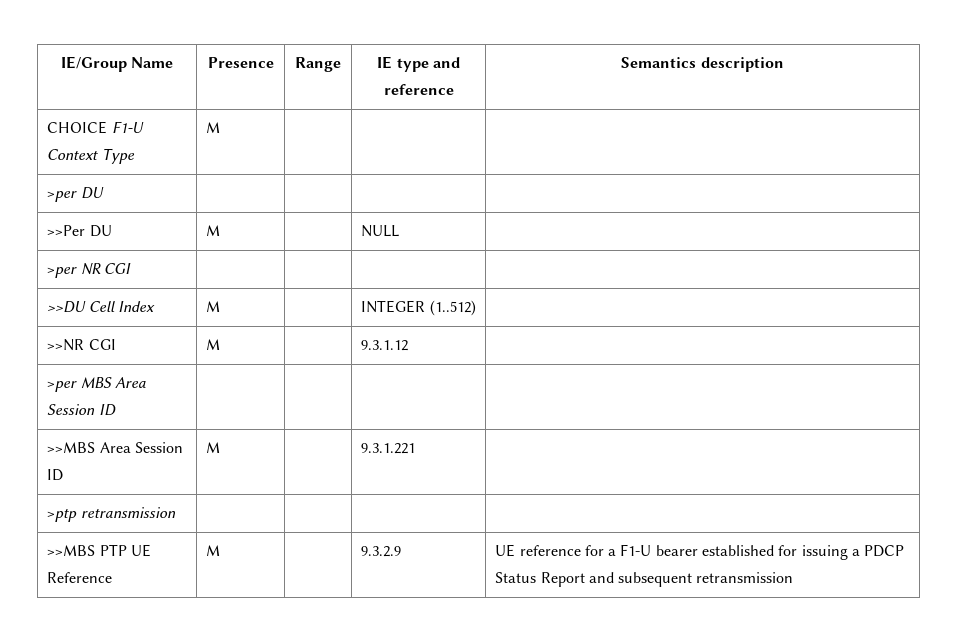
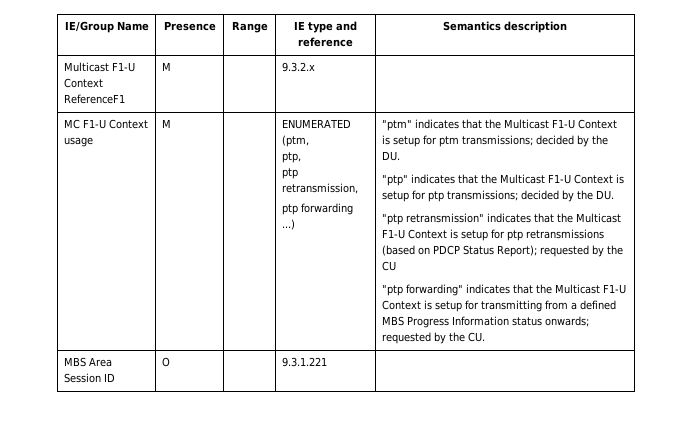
[47,121,144,134] [47,148,135,164] [206,122,221,133] [47,187,104,202] [47,225,112,237] [206,225,221,236] [361,225,400,237] [47,263,131,278] [47,301,155,313] [206,301,221,312] [361,300,476,316] [47,339,116,351] [206,339,221,350] [361,340,409,351] [47,377,146,392] [47,404,116,416] [47,442,183,453] [47,469,64,481] [206,442,221,453] [361,443,416,454] [47,507,176,522] [47,544,151,557] [47,572,113,583] [206,545,221,556] [361,546,402,557] [495,544,905,560] [495,572,794,587] CHOICE F1-U Context Type | M | | | // >per DU | | | | // >>Per DU | M | | NULL | // >per NR CGI | | | | // >>DU Cell Index | M | | INTEGER (1..512) | // >>NR CGI | M | | 9.3.1.12 | // >per MBS Area Session ID | | | | // >>MBS Area Session ID | M | | 9.3.1.221 | // >ptp retransmission | | | | // >>MBS PTP UE Reference | M | | 9.3.2.9 | UE reference for a F1-U bearer established for issuing a PDCP Status Report and subsequent retransmission -> [64,62,136,72] [64,78,104,88] [64,94,126,104] [162,62,172,71] [282,62,316,72] [64,119,149,129] [64,137,94,147] [162,119,172,128] [282,119,352,129] [282,135,310,147] [282,152,302,163] [282,168,299,179] [282,183,359,194] [282,203,354,215] [282,219,296,230] [382,119,618,131] [382,135,609,147] [382,151,401,161] [382,174,625,186] [382,190,615,202] [382,213,622,225] [382,229,605,241] [382,245,624,257] [382,261,397,271] [382,284,627,296] [382,300,617,312] [382,316,590,328] [382,332,486,344] [64,357,113,367] [64,373,116,383] [162,357,171,367] [282,357,328,367] Multicast F1-U Context ReferenceF1 | M | | 9.3.2.x | // MC F1-U Context usage | M | | ENUMERATED (ptm, // ptp, // ptp retransmission, // ptp forwarding ...) | "ptm" indicates that the Multicast F1-U Context is setup for ptm transmissions; decided by the DU. // "ptp" indicates that the Multicast F1-U Context is setup for ptp transmissions; decided by the DU. // "ptp retransmission" indicates that the Multicast F1-U Context is setup for ptp retransmissions (based on PDCP Status Report); requested by the CU // "ptp forwarding" indicates that the Multicast F1-U Context is setup for transmitting from a defined MBS Progress Information status onwards; requested by the CU. // MBS Area Session ID | O | | 9.3.1.221 |

